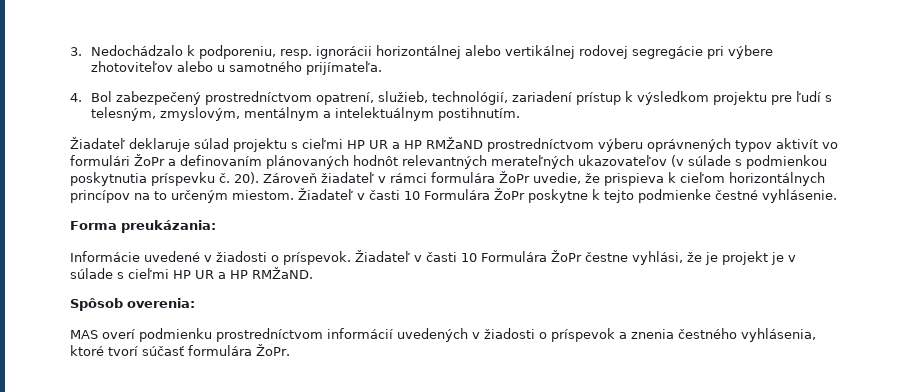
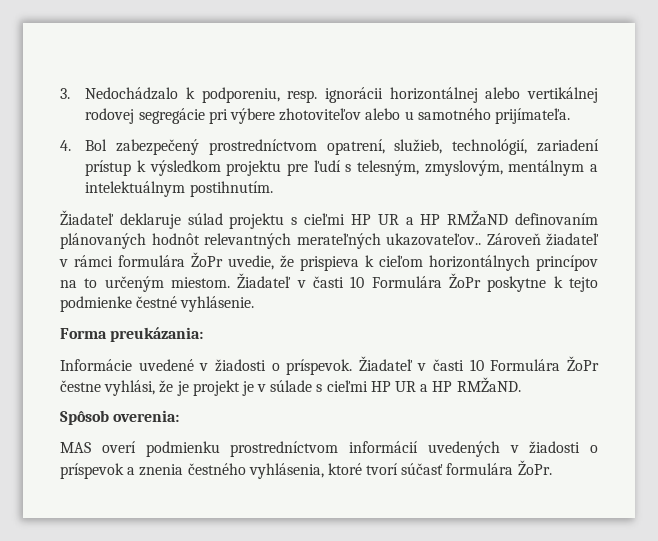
[487,138,838,152] [70,154,176,166] prostredníctvom výberu oprávnených typov aktivít vo formulári ŽoPr a -> (509, 217) none
[578,155,827,169] [70,172,259,186] ukazovateľov (v súlade s podmienkou poskytnutia príspevku č. 20). -> [386,233,481,246] ukazovateľov..

